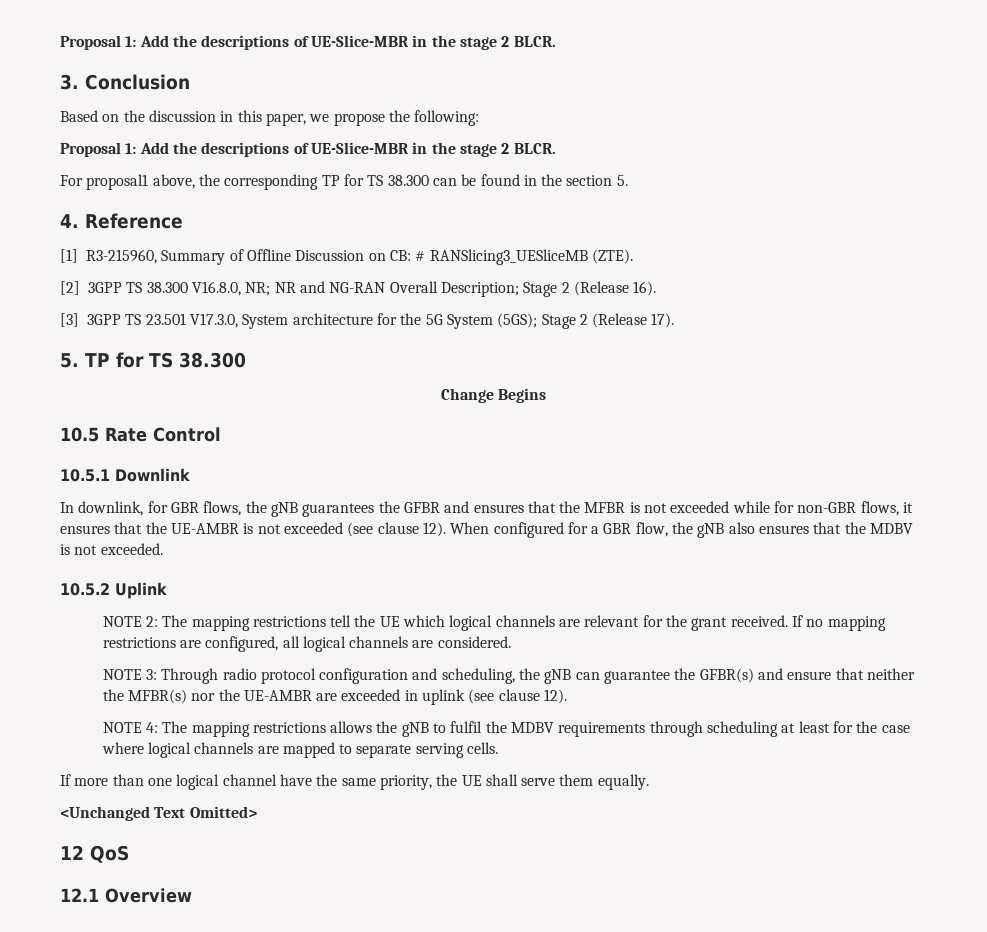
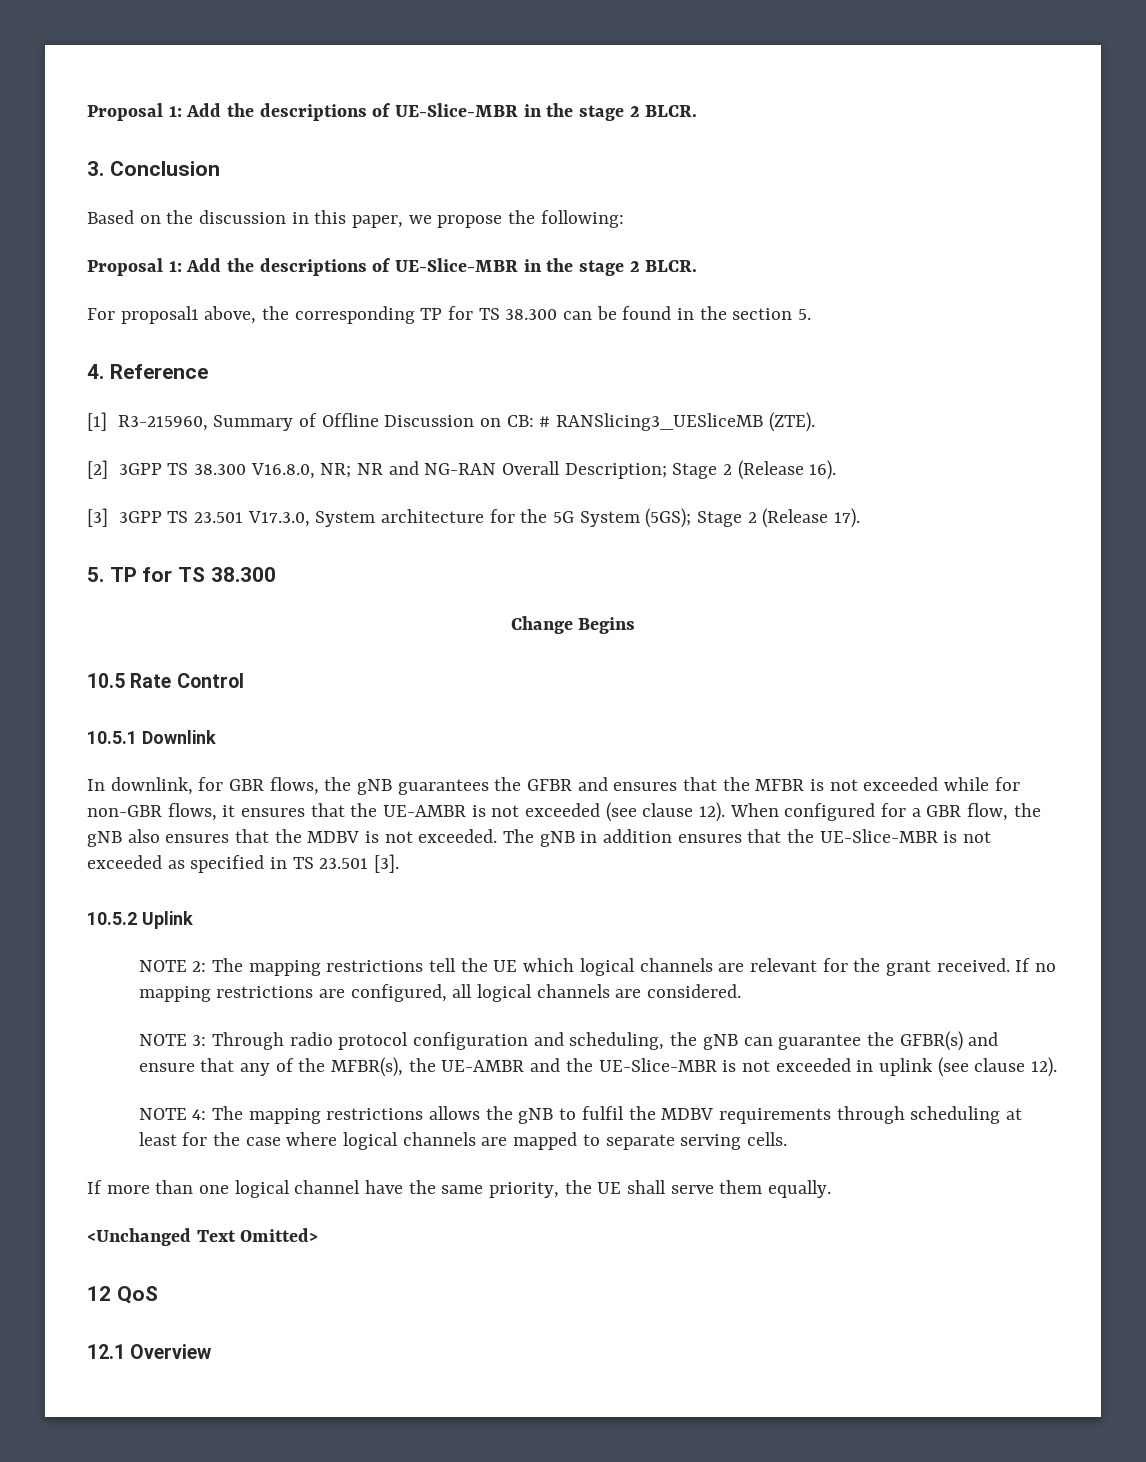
(163, 549) none -> [503,829,992,847] [87,854,400,873] The gNB in addition ensures that the UE-Slice-MBR is not exceeded as specified in TS 23.501 [3].
[866,668,915,680] [102,689,338,704] neither the MFBR(s) nor the UE-AMBR are -> [240,1057,770,1077] any of the MFBR(s), the UE-AMBR and the UE-Slice-MBR is not

